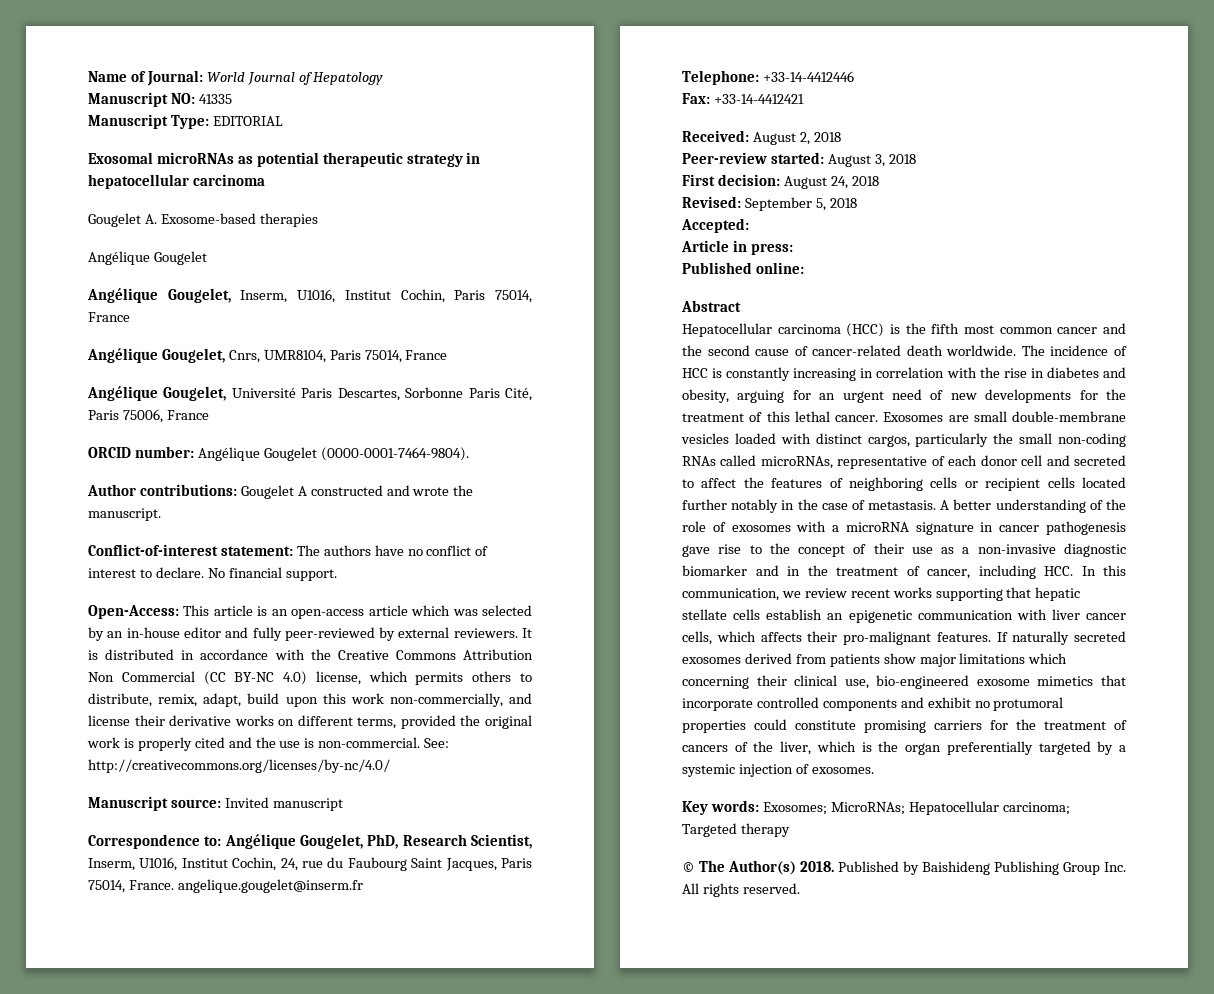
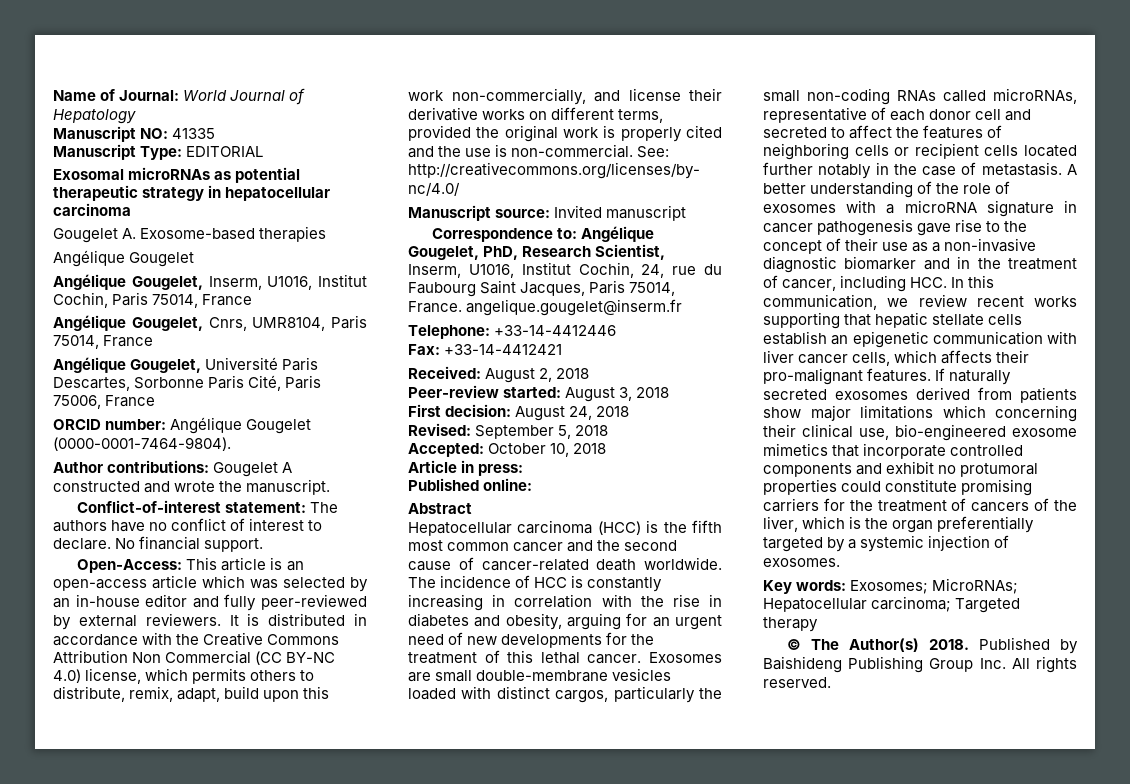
(749, 225) none -> [488,443,607,457] October 10, 2018

